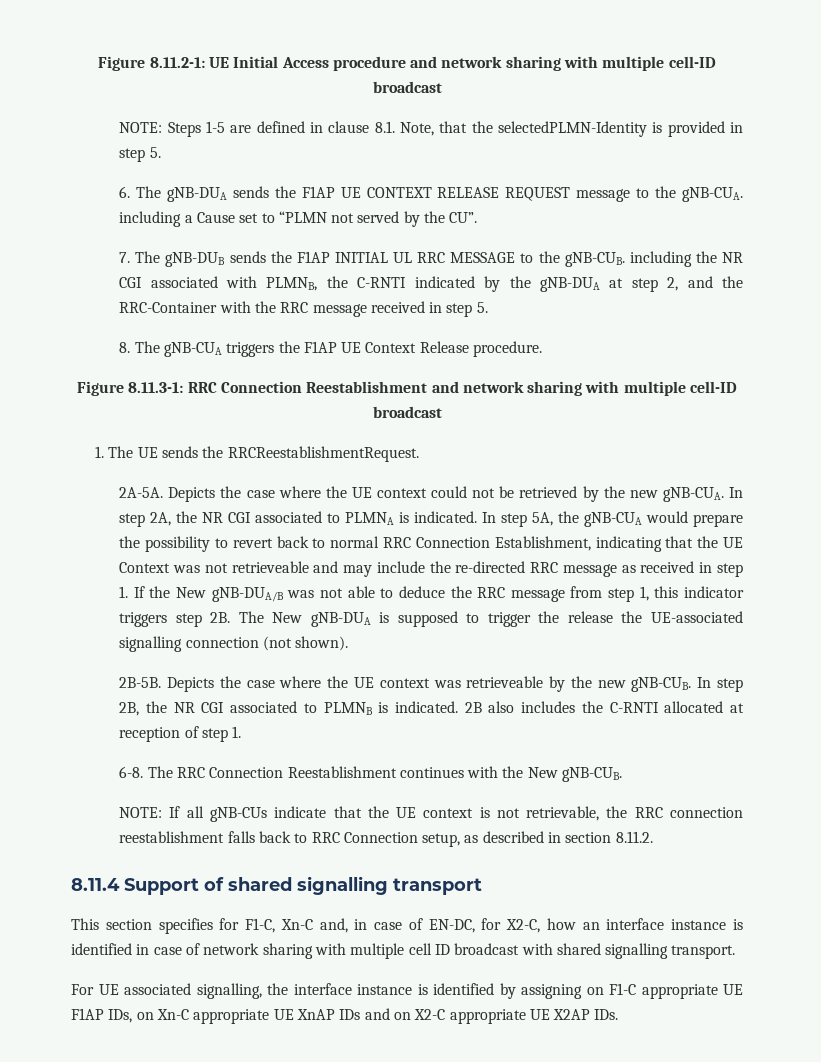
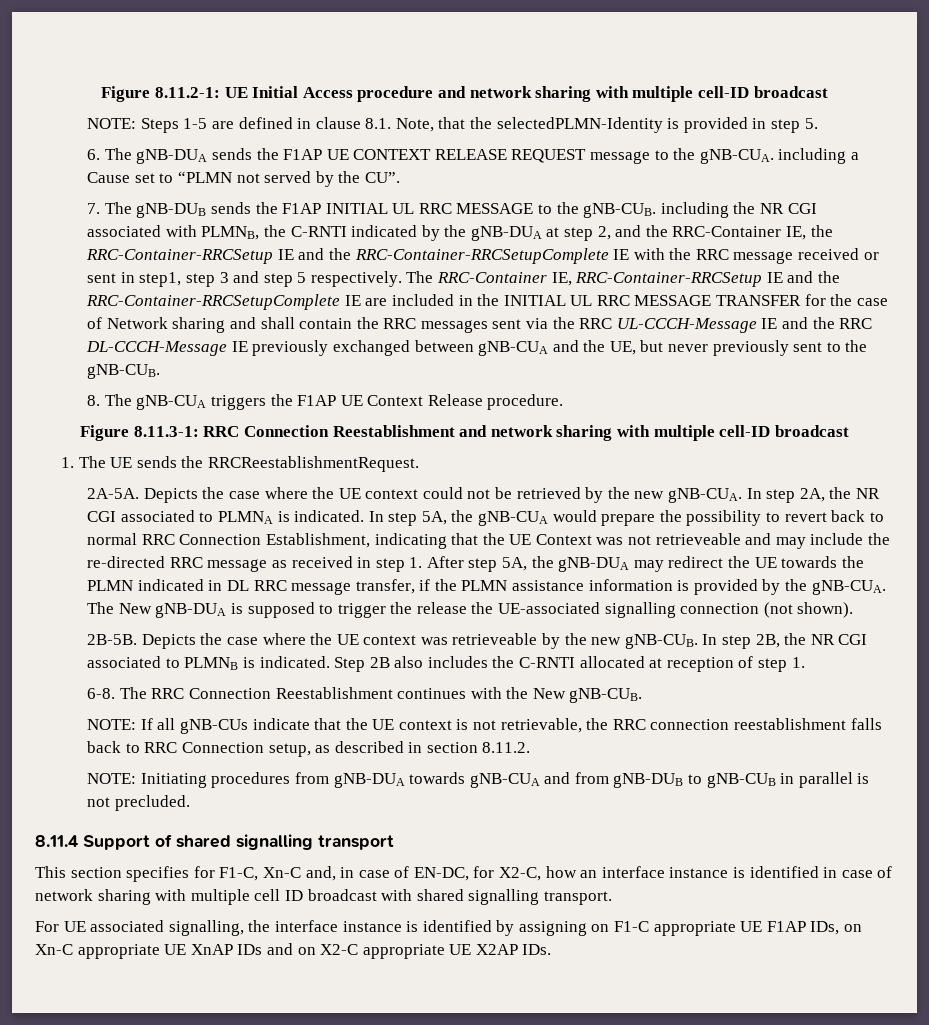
(218, 307) none -> [786,225,833,240] [86,248,630,264] IE, the RRC-Container-RRCSetup IE and the RRC-Container-RRCSetupComplete IE
[429,302,488,317] in step 5. -> [863,252,879,260] [87,271,841,287] [86,294,888,310] [87,317,873,333] [86,340,868,356] [87,364,161,379] or sent in step1, step 3 and step 5 respectively. The RRC-Container IE, RRC-Container-RRCSetup IE and the RRC-Container-RRCSetupComplete IE are included in the INITIAL UL RRC MESSAGE TRANSFER for the case of Network sharing and shall contain the RRC messages sent via the RRC UL-CCCH-Message IE and the RRC DL-CCCH-Message IE previously exchanged between gNB-CUA and the UE, but never previously sent to the gNB-CUB.
[133,586,744,602] [119,612,231,627] If the New gNB-DUA/B was not able to deduce the RRC message from step 1, this indicator triggers step 2B. -> [426,556,864,572] [87,579,886,595] After step 5A, the gNB-DUA may redirect the UE towards the PLMN indicated in DL RRC message transfer, if the PLMN assistance information is provided by the gNB-CUA.
(458, 707) none -> [334,657,366,672] Step
(653, 837) none -> [87,772,870,788] [87,795,190,811] // NOTE: Initiating procedures from gNB-DUA towards gNB-CUA and from gNB-DUB to gNB-CUB in parallel is not precluded.

